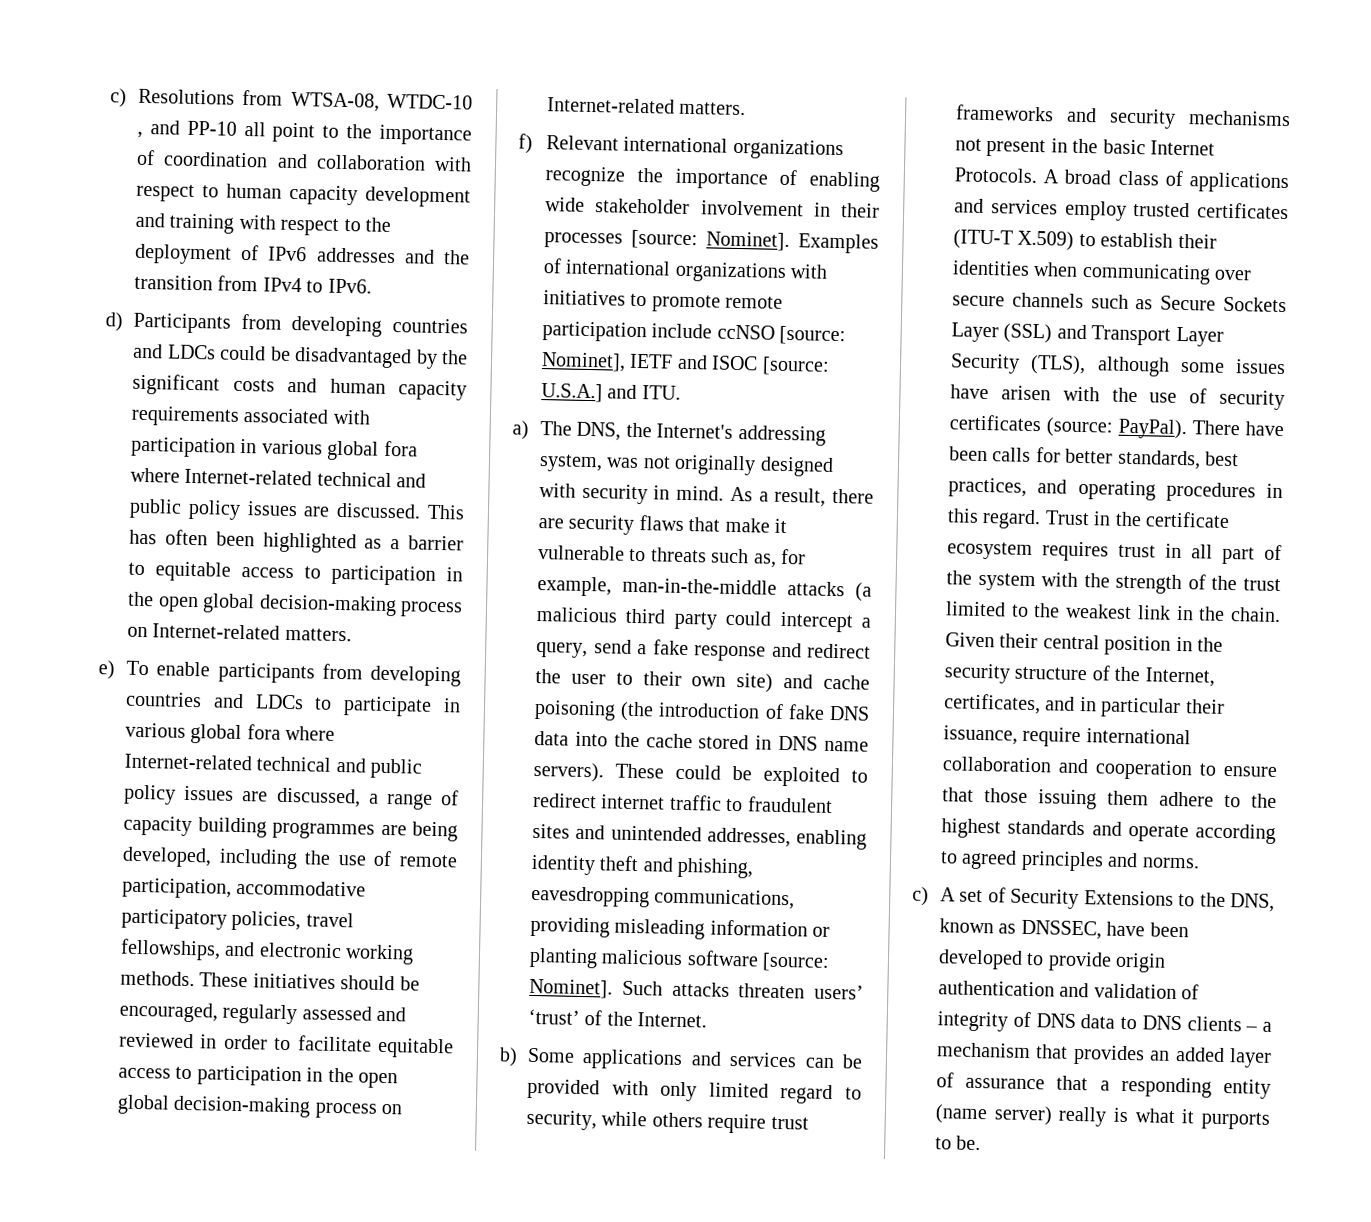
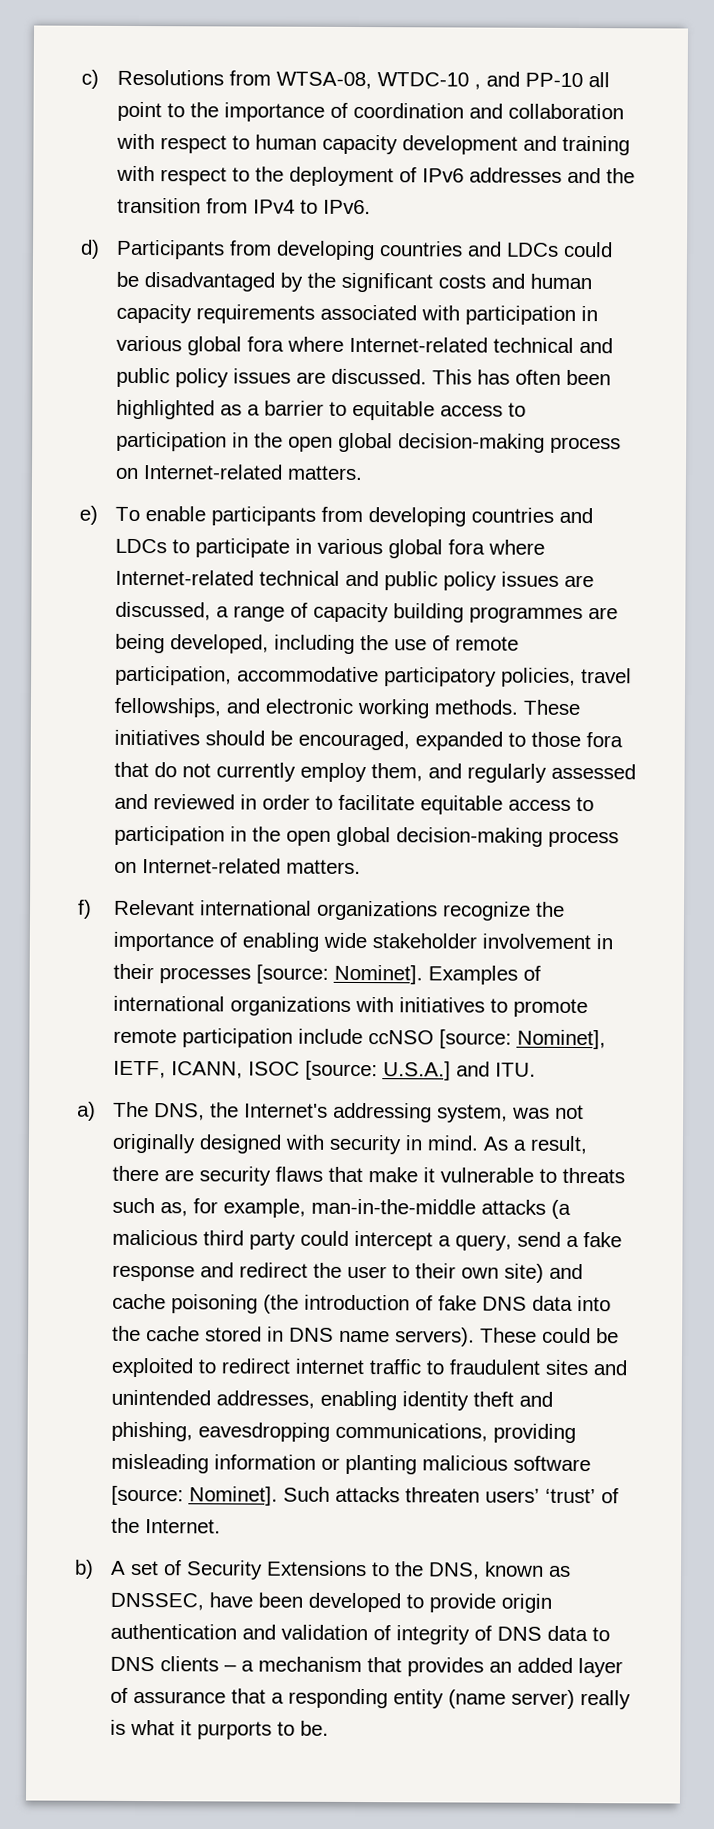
(219, 1012) none -> [414,731,623,751] [113,761,462,783] expanded to those fora that do not currently employ them, and
[629,353,708,370] IETF and -> [112,1060,243,1079] IETF, ICANN,
[527,1047,863,1071] [527,1078,862,1105] [526,1109,809,1134] [956,104,1291,129] [955,138,1216,158] [954,167,1289,194] [954,198,1289,221] [953,229,1217,251] [952,260,1253,285] [952,292,1287,313] [951,322,1224,347] [950,353,1286,377] [950,384,1285,411] [949,414,1284,440] [949,446,1240,470] [948,477,1283,503] [947,508,1231,530] [947,541,1282,565] [946,570,1281,595] [945,601,1281,623] [945,632,1224,656] [944,663,1215,687] [944,693,1225,719] [943,725,1191,748] [942,756,1277,781] [942,787,1277,810] [941,818,1276,844] [940,849,1200,872] [912,886,929,906] Some applications and services can be provided with only limited regard to security, while others require trust frameworks and security mechanisms not present in the basic Internet Protocols. A broad class of applications and services employ trusted certificates (ITU-T X.509) to establish their identities when communicating over secure channels such as Secure Sockets Layer (SSL) and Transport Layer Security (TLS), although some issues have arisen with the use of security certificates (source: PayPal). There have been calls for better standards, best practices, and operating procedures in this regard. Trust in the certificate ecosystem requires trust in all part of the system with the strength of the trust limited to the weakest link in the chain. Given their central position in the security structure of the Internet, certificates, and in particular their issuance, require international collaboration and cooperation to ensure that those issuing them adhere to the highest standards and operate according to agreed principles and norms. // c) -> (94, 1569) none

